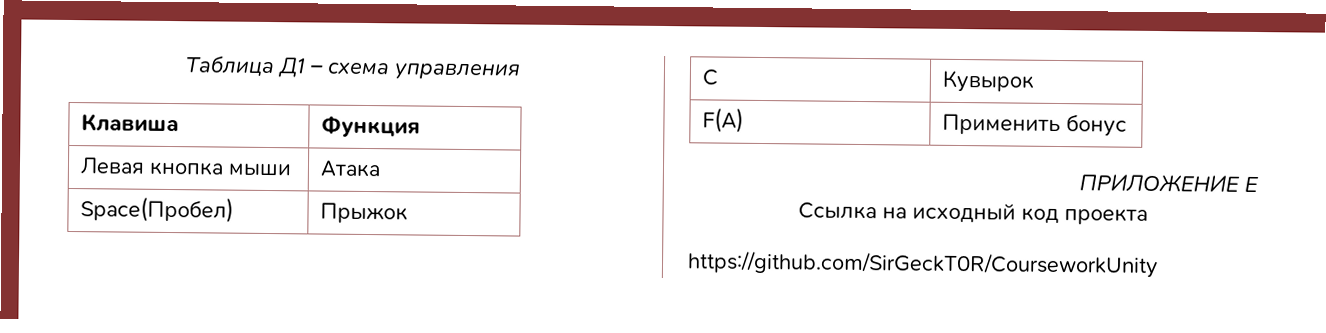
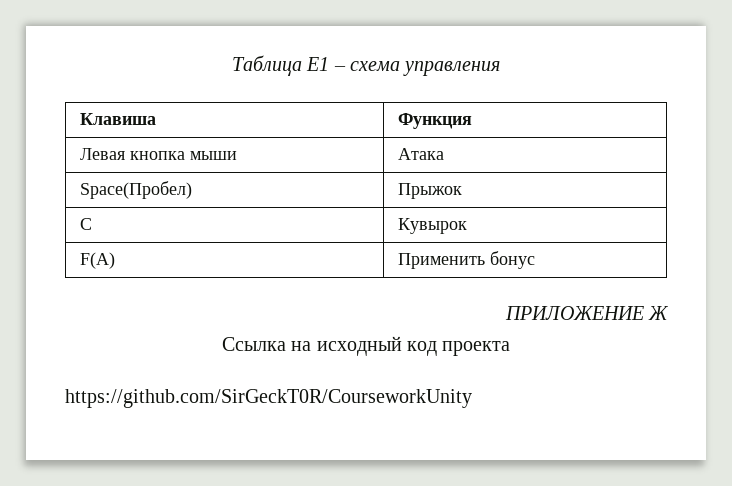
[278,57,306,78] Д1 -> [306,57,330,71] Е1
[1244,176,1259,193] Е -> [648,306,669,320] Ж

